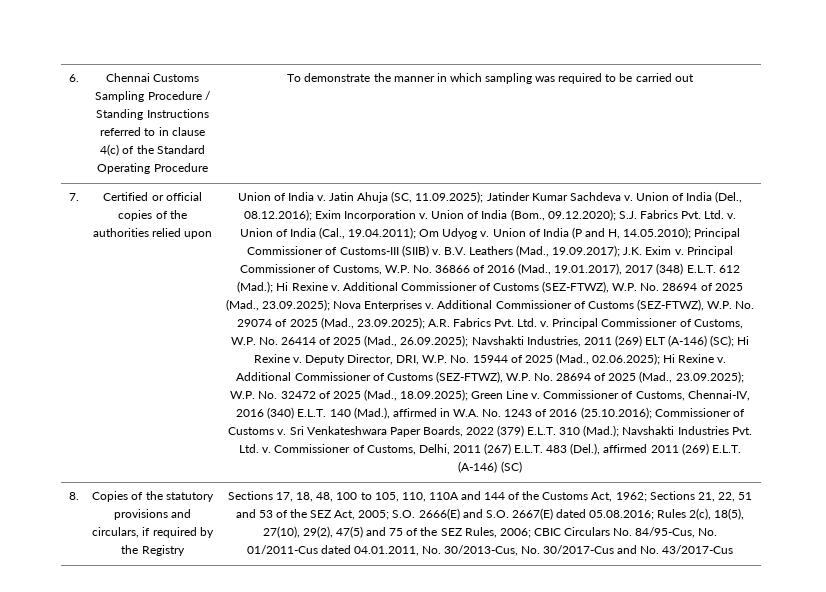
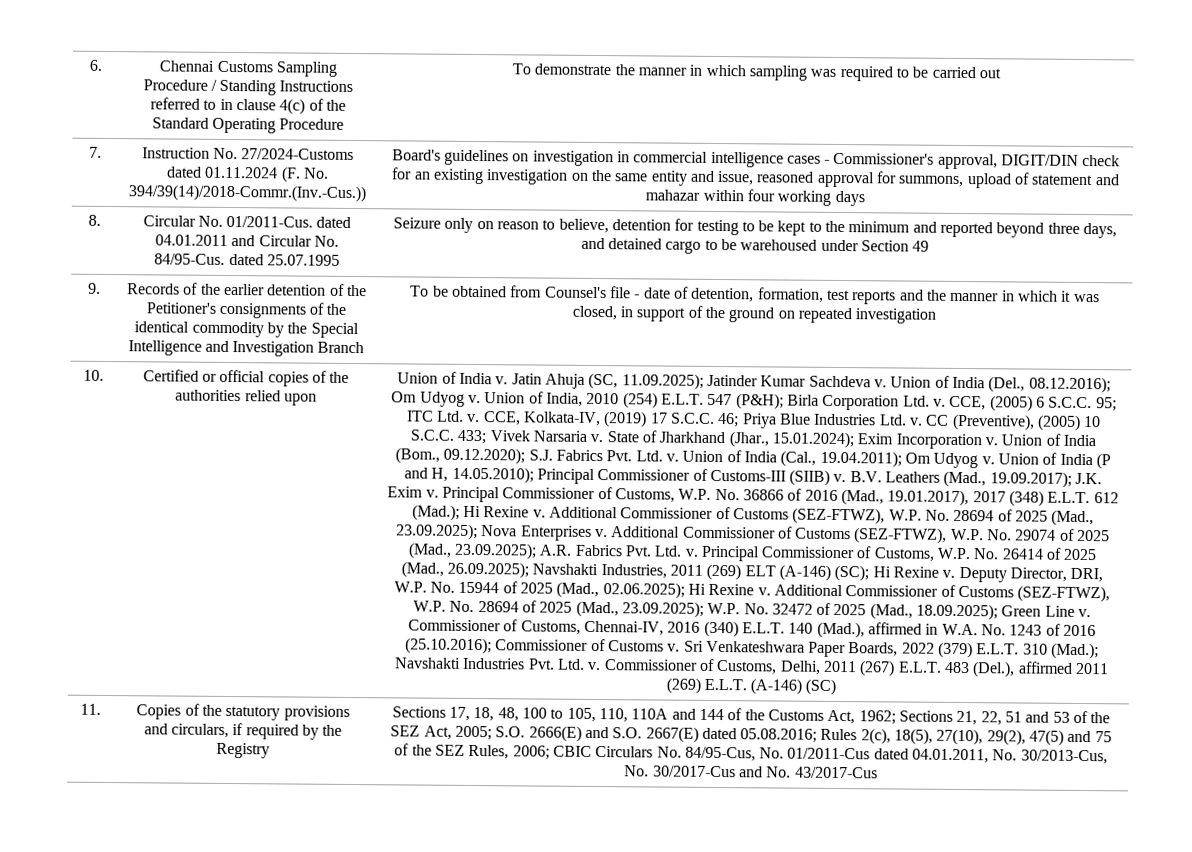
(79, 197) none -> [141,147,355,161] [167,166,329,183] [128,184,366,203] [391,149,1121,170] [392,167,1120,189] [645,189,865,207] [87,214,101,226] [142,215,352,228] [155,234,339,247] [154,253,340,266] [392,217,1118,239] [580,237,930,254] [87,282,101,294] [127,282,367,297] [145,302,347,319] [134,321,359,339] [127,340,365,357] [410,285,1100,305] [571,305,937,324] [82,369,104,381] | Instruction No. 27/2024-Customs dated 01.11.2024 (F. No. 394/39(14)/2018-Commr.(Inv.-Cus.)) | Board's guidelines on investigation in commercial intelligence cases - Commissioner's approval, DIGIT/DIN check for an existing investigation on the same entity and issue, reasoned approval for summons, upload of statement and mahazar within four working days // 8. | Circular No. 01/2011-Cus. dated 04.01.2011 and Circular No. 84/95-Cus. dated 25.07.1995 | Seizure only on reason to believe, detention for testing to be kept to the minimum and reported beyond three days, and detained cargo to be warehoused under Section 49 // 9. | Records of the earlier detention of the Petitioner's consignments of the identical commodity by the Special Intelligence and Investigation Branch | To be obtained from Counsel's file - date of detention, formation, test reports and the manner in which it was closed, in support of the ground on repeated investigation // 10.
(312, 215) none -> [391,391,1117,412] [406,410,1102,431] [410,429,854,449] Om Udyog v. Union of India, 2010 (254) E.L.T. 547 (P&H); Birla Corporation Ltd. v. CCE, (2005) 6 S.C.C. 95; ITC Ltd. v. CCE, Kolkata-IV, (2019) 17 S.C.C. 46; Priya Blue Industries Ltd. v. CC (Preventive), (2005) 10 S.C.C. 433; Vivek Narsaria v. State of Jharkhand (Jhar., 15.01.2024);
[68,492,79,500] 8. -> [79,703,101,715] 11.

